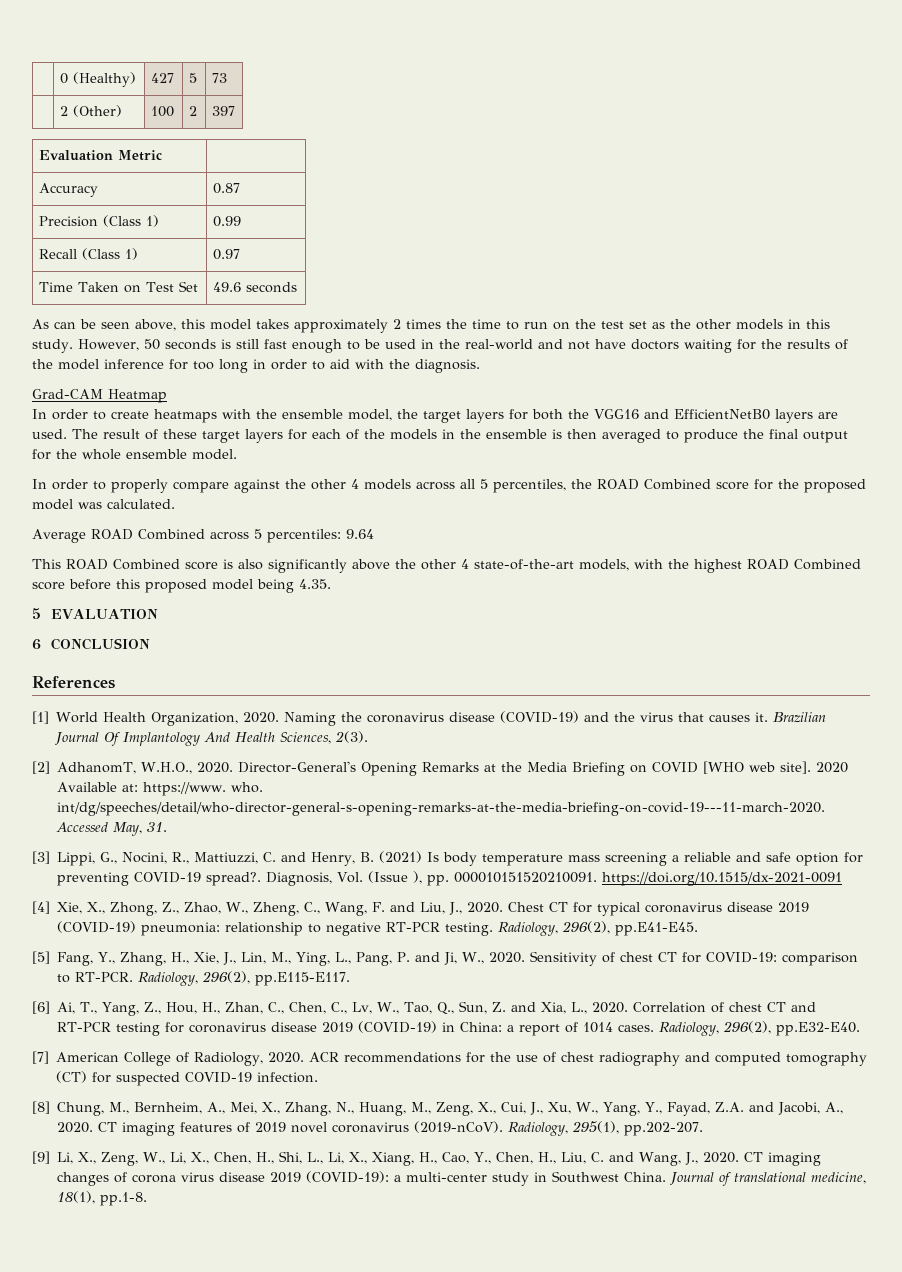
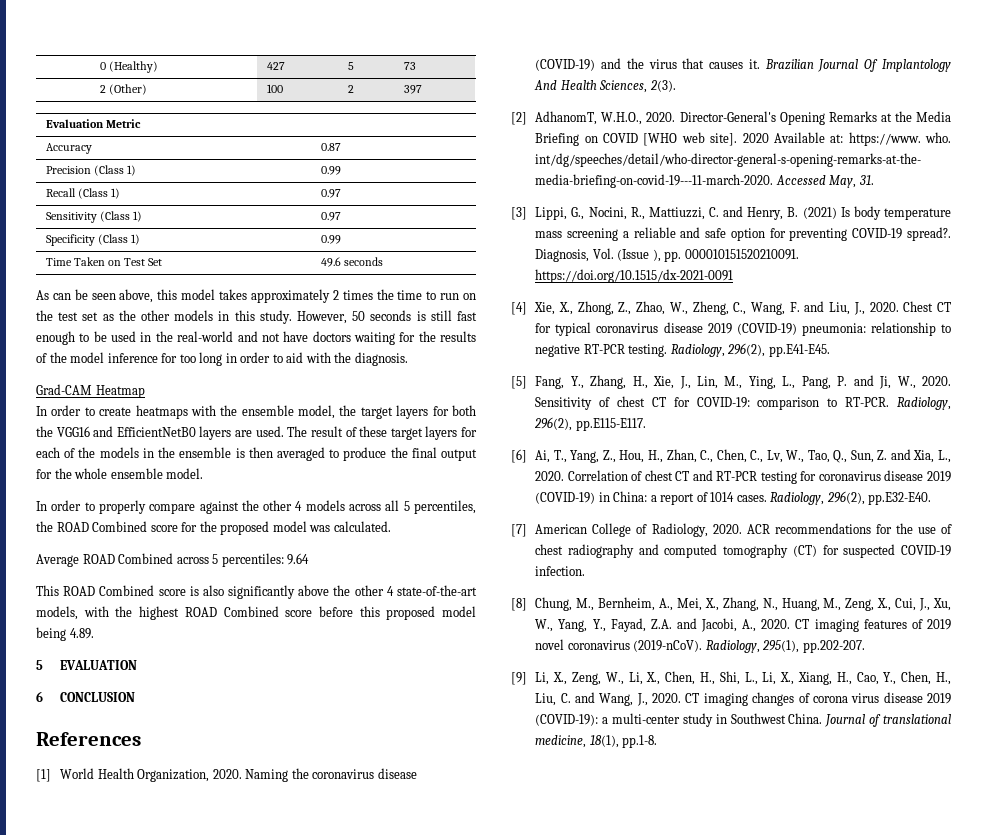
(240, 254) none -> [45,211,143,223] [320,212,341,221] [45,234,141,246] [320,235,341,244] // Sensitivity (Class 1) | 0.97 // Specificity (Class 1) | 0.99
[299,579,331,589] 4.35. -> [69,628,94,639] 4.89.

